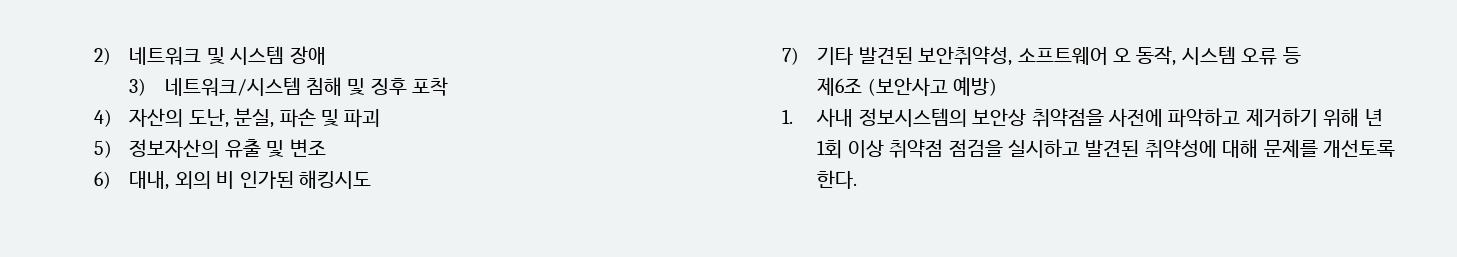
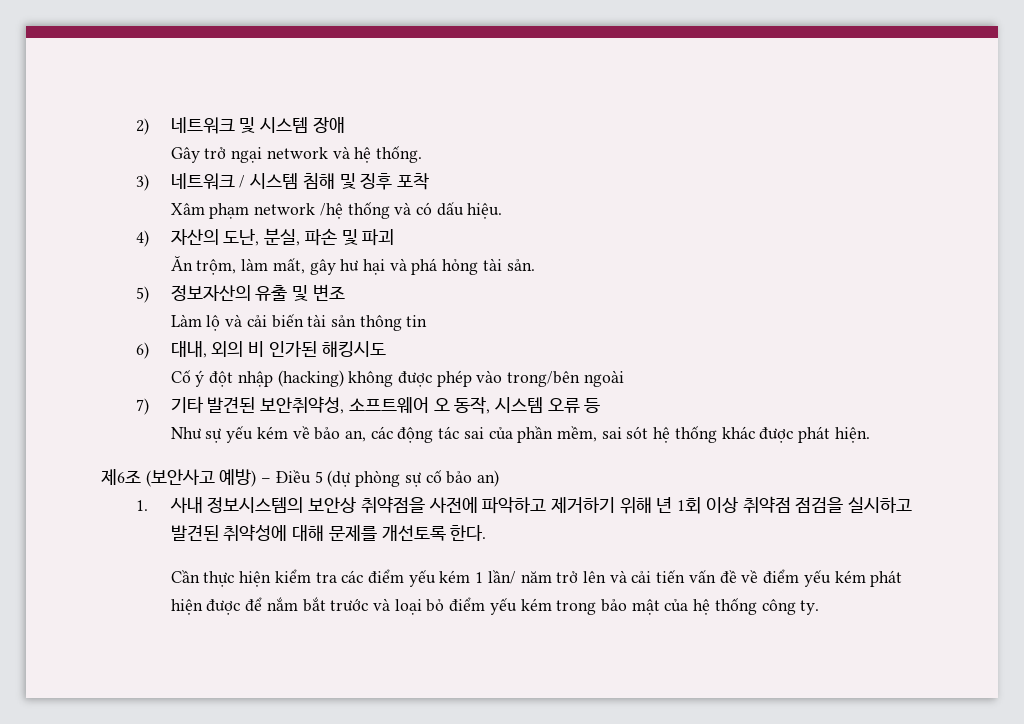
[129,77,449,96] 3) 네트워크/시스템 침해 및 징후 포착 -> [170,146,422,163] [135,173,429,191] [170,202,503,219] Gây trở ngại network và hệ thống. // 3) 네트워크 / 시스템 침해 및 징후 포착 // Xâm phạm network /hệ thống và có dấu hiệu.
(381, 118) none -> [170,256,535,275] // Ăn trộm, làm mất, gây hư hại và phá hỏng tài sản.
(326, 148) none -> [170,314,428,331] // Làm lộ và cải biến tài sản thông tin
(372, 179) none -> [170,370,624,387] // Cố ý đột nhập (hacking) không được phép vào trong/bên ngoài
[817,77,998,96] 제6조 (보안사고 예방) -> [170,426,870,443] [101,469,499,487] Như sự yếu kém về bảo an, các động tác sai của phần mềm, sai sót hệ thống khác được phát hiện. // 제6조 (보안사고 예방) – Điều 5 (dự phòng sự cố bảo an)
(858, 179) none -> [170,569,903,587] [170,597,820,615] // Cần thực hiện kiểm tra các điểm yếu kém 1 lần/ năm trở lên và cải tiến vấn đề về điểm yếu kém phát hiện được để nắm bắt trước và loại bỏ điểm yếu kém trong bảo mật của hệ thống công ty.

